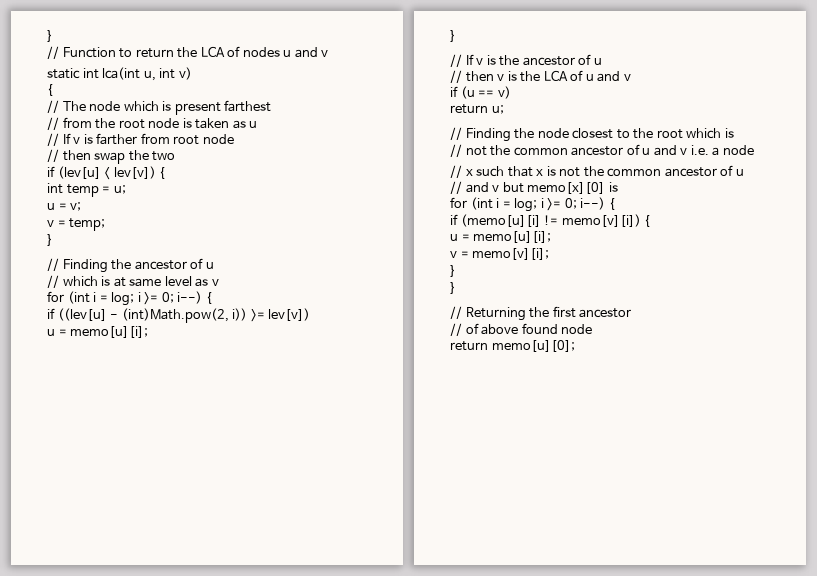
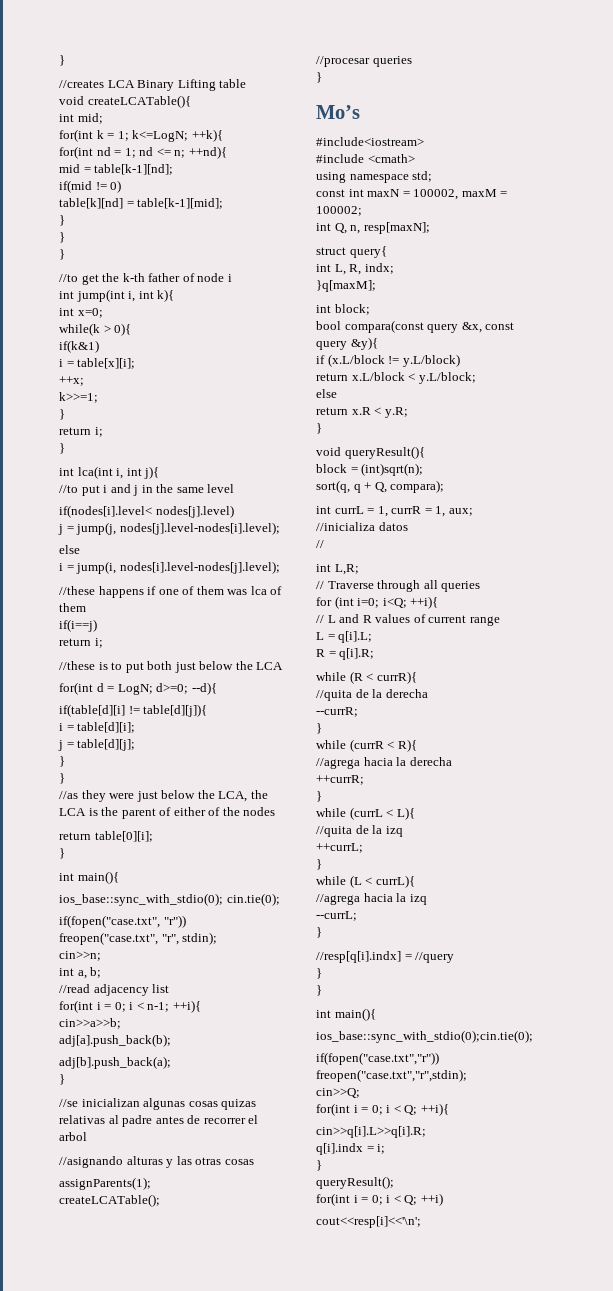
[47,30,53,42] [47,46,329,59] [47,67,192,81] [47,84,53,96] [47,100,272,115] [47,117,258,130] [47,133,234,146] [47,149,176,164] [47,166,166,180] [47,183,126,197] [47,202,82,211] [47,218,106,231] [47,234,53,246] [47,258,214,273] [47,275,219,288] [47,291,212,306] [47,308,311,323] [47,326,149,338] [450,30,456,42] [450,54,602,67] [450,70,631,83] [450,86,511,99] [450,104,504,114] [450,127,734,142] [450,144,754,157] [450,165,744,178] [450,181,618,194] [450,197,615,212] [450,214,651,227] [450,231,552,243] [450,248,550,260] [450,265,456,277] [450,282,456,294] [450,306,632,321] [450,323,593,336] [450,340,575,352] } // // Function to return the LCA of nodes u and v // static int lca(int u, int v) // { // // The node which is present farthest // // from the root node is taken as u // // If v is farther from root node // // then swap the two // if (lev[u] < lev[v]) { // int temp = u; // u = v; // v = temp; // } // // Finding the ancestor of u // // which is at same level as v // for (int i = log; i >= 0; i--) { // if ((lev[u] - (int)Math.pow(2, i)) >= lev[v]) // u = memo[u][i]; // } // // If v is the ancestor of u // // then v is the LCA of u and v // if (u == v) // return u; // // Finding the node closest to the root which is // // not the common ancestor of u and v i.e. a node // // x such that x is not the common ancestor of u // // and v but memo[x][0] is // for (int i = log; i >= 0; i--) { // if (memo[u][i] != memo[v][i]) { // u = memo[u][i]; // v = memo[v][i]; // } // } // // Returning the first ancestor // // of above found node // return memo[u][0]; -> [59,55,65,66] [59,79,247,91] [59,95,191,108] [59,113,103,124] [59,129,223,142] [59,146,227,159] [59,164,174,175] [59,180,122,193] [59,198,224,209] [59,215,65,226] [59,232,65,243] [59,249,65,260] [59,273,232,285] [59,289,175,302] [59,308,103,318] [59,323,132,336] [59,340,99,353] [59,358,136,369] [59,376,84,386] [59,392,98,403] [59,409,65,420] [59,427,103,437] [59,443,65,454] [59,466,160,479] [59,484,235,496] [59,505,234,518] [58,522,280,535] [59,545,80,554] [59,561,280,574] [59,586,283,598] [59,603,86,612] [59,619,97,632] [59,638,103,648] [59,661,284,673] [59,682,217,695] [59,704,208,717] [59,722,136,733] [58,739,136,751] [59,756,65,767] [59,773,65,784] [59,790,268,802] [59,807,276,819] [59,831,153,842] [59,848,65,859] [59,871,119,884] [59,893,280,906] [59,915,186,928] [59,932,218,945] [59,951,101,961] [59,967,102,979] [59,984,170,996] [59,1000,201,1013] [59,1018,121,1029] [59,1034,171,1047] [59,1056,171,1069] [59,1074,65,1085] [59,1098,257,1110] [59,1115,259,1127] [59,1132,87,1141] [59,1156,254,1168] [59,1177,151,1190] [59,1194,160,1207] [316,56,412,67] [316,72,322,83] [316,105,360,119] [316,137,424,146] [316,154,415,163] [316,171,433,183] [316,189,508,200] [316,206,362,216] [316,222,430,234] [316,246,387,258] [316,263,394,275] [316,280,376,292] [316,304,370,315] [316,320,515,333] [316,337,378,350] [316,354,460,367] [316,372,476,384] [316,389,337,398] [316,407,408,418] [316,423,322,434] [316,446,425,459] [316,463,424,476] [316,480,445,493] [316,506,473,517] [316,522,408,531] [316,540,324,548] [316,564,359,575] [316,580,481,592] [316,596,439,609] [316,614,500,626] [316,631,373,643] [316,648,375,660] [316,671,417,684] [316,689,428,701] [316,707,358,717] [316,723,322,734] [316,739,417,752] [316,757,452,769] [316,775,364,785] [316,791,322,802] [316,807,415,820] [316,825,403,837] [316,843,363,853] [316,859,322,870] [316,875,415,888] [316,893,427,905] [316,911,357,921] [316,927,322,938] [316,951,455,963] [316,968,322,979] [316,985,322,996] [316,1008,376,1021] [316,1030,533,1043] [316,1052,439,1065] [316,1069,467,1082] [316,1088,360,1098] [316,1103,449,1116] [316,1126,426,1138] [316,1143,386,1155] [316,1160,322,1171] [316,1176,394,1189] [316,1193,443,1206] [316,1216,421,1228] } // //creates LCA Binary Lifting table // void createLCATable(){ // int mid; // for(int k = 1; k<=LogN; ++k){ // for(int nd = 1; nd <= n; ++nd){ // mid = table[k-1][nd]; // if(mid != 0) // table[k][nd] = table[k-1][mid]; // } // } // } // //to get the k-th father of node i // int jump(int i, int k){ // int x=0; // while(k > 0){ // if(k&1) // i = table[x][i]; // ++x; // k>>=1; // } // return i; // } // int lca(int i, int j){ // //to put i and j in the same level // if(nodes[i].level< nodes[j].level) // j = jump(j, nodes[j].level-nodes[i].level); // else // i = jump(i, nodes[i].level-nodes[j].level); // //these happens if one of them was lca of them // if(i==j) // return i; // //these is to put both just below the LCA // for(int d = LogN; d>=0; --d){ // if(table[d][i] != table[d][j]){ // i = table[d][i]; // j = table[d][j]; // } // } // //as they were just below the LCA, the LCA is the parent of either of the nodes // return table[0][i]; // } // int main(){ // ios_base::sync_with_stdio(0); cin.tie(0); // if(fopen("case.txt", "r")) freopen("case.txt", "r", stdin); // cin>>n; // int a, b; // //read adjacency list // for(int i = 0; i < n-1; ++i){ // cin>>a>>b; // adj[a].push_back(b); // adj[b].push_back(a); // } // //se inicializan algunas cosas quizas relativas al padre antes de recorrer el arbol // //asignando alturas y las otras cosas // assignParents(1); // createLCATable(); // //procesar queries // } // Mo’s // #include<iostream> // #include <cmath> // using namespace std; // const int maxN = 100002, maxM = 100002; // int Q, n, resp[maxN]; // struct query{ // int L, R, indx; // }q[maxM]; // int block; // bool compara(const query &x, const query &y){ // if (x.L/block != y.L/block) // return x.L/block < y.L/block; // else // return x.R < y.R; // } // void queryResult(){ // block = (int)sqrt(n); // sort(q, q + Q, compara); // int currL = 1, currR = 1, aux; // //inicializa datos // // // int L,R; // // Traverse through all queries // for (int i=0; i<Q; ++i){ // // L and R values of current range // L = q[i].L; // R = q[i].R; // while (R < currR){ // //quita de la derecha // --currR; // } // while (currR < R){ // //agrega hacia la derecha // ++currR; // } // while (currL < L){ // //quita de la izq // ++currL; // } // while (L < currL){ // //agrega hacia la izq // --currL; // } // //resp[q[i].indx] = //query // } // } // int main(){ // ios_base::sync_with_stdio(0);cin.tie(0); // if(fopen("case.txt","r")) freopen("case.txt","r",stdin); // cin>>Q; // for(int i = 0; i < Q; ++i){ // cin>>q[i].L>>q[i].R; // q[i].indx = i; // } // queryResult(); // for(int i = 0; i < Q; ++i) // cout<<resp[i]<<'\n';

